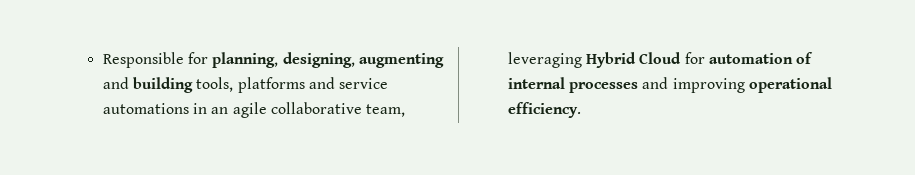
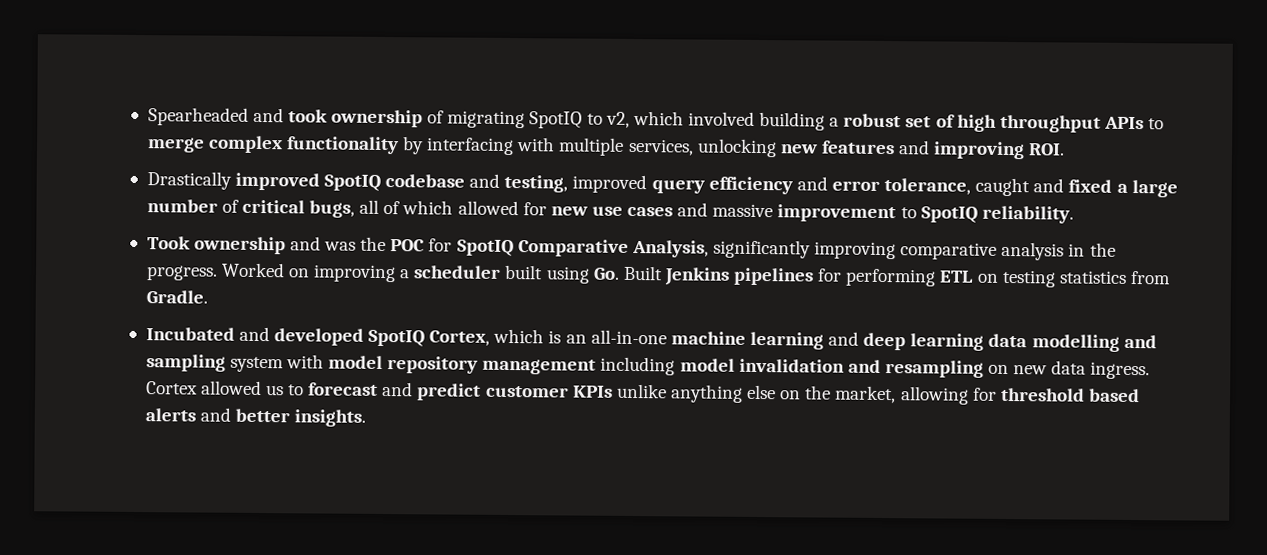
[102,52,444,68] [102,77,389,93] [102,102,406,118] [507,52,814,68] [507,77,832,93] [507,102,581,118] Responsible for planning, designing, augmenting and building tools, platforms and service automations in an agile collaborative team, leveraging Hybrid Cloud for automation of internal processes and improving operational efficiency. -> [147,107,1165,133] [146,135,1066,160] [146,171,1178,198] [146,199,1074,224] [146,236,1116,261] [145,262,1172,288] [145,290,208,304] [145,326,1157,352] [145,354,1151,380] [145,380,1141,405] [144,407,367,427] Spearheaded and took ownership of migrating SpotIQ to v2, which involved building a robust set of high throughput APIs to merge complex functionality by interfacing with multiple services, unlocking new features and improving ROI. // Drastically improved SpotIQ codebase and testing, improved query efficiency and error tolerance, caught and fixed a large number of critical bugs, all of which allowed for new use cases and massive improvement to SpotIQ reliability. // Took ownership and was the POC for SpotIQ Comparative Analysis, significantly improving comparative analysis in the progress. Worked on improving a scheduler built using Go. Built Jenkins pipelines for performing ETL on testing statistics from Gradle. // Incubated and developed SpotIQ Cortex, which is an all-in-one machine learning and deep learning data modelling and sampling system with model repository management including model invalidation and resampling on new data ingress. Cortex allowed us to forecast and predict customer KPIs unlike anything else on the market, allowing for threshold based alerts and better insights.

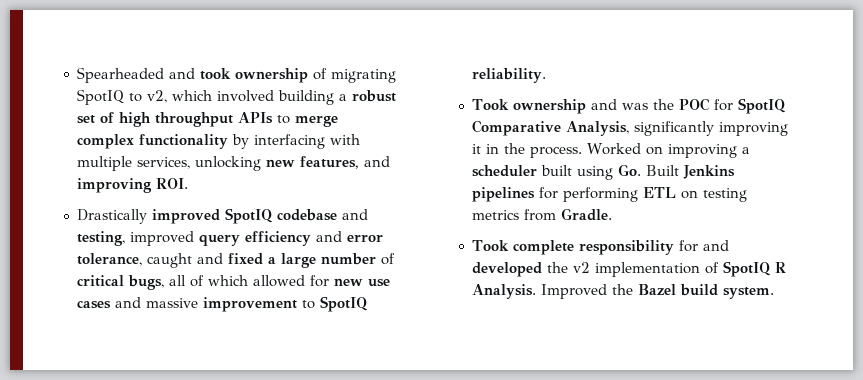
[821,140,895,155] features -> [300,156,360,169] features,
[900,241,1065,261] comparative analysis -> [472,144,482,154] it
[145,265,218,281] progress. -> [530,146,583,158] process.
[1058,270,1127,284] statistics -> [472,210,520,220] metrics
[145,326,1157,352] [145,354,1151,380] [145,380,1141,405] [144,407,367,427] Incubated and developed SpotIQ Cortex, which is an all-in-one machine learning and deep learning data modelling and sampling system with model repository management including model invalidation and resampling on new data ingress. Cortex allowed us to forecast and predict customer KPIs unlike anything else on the market, allowing for threshold based alerts and better insights. -> [472,240,730,255] [472,261,787,277] [472,284,775,299] Took complete responsibility for and developed the v2 implementation of SpotIQ R Analysis. Improved the Bazel build system.

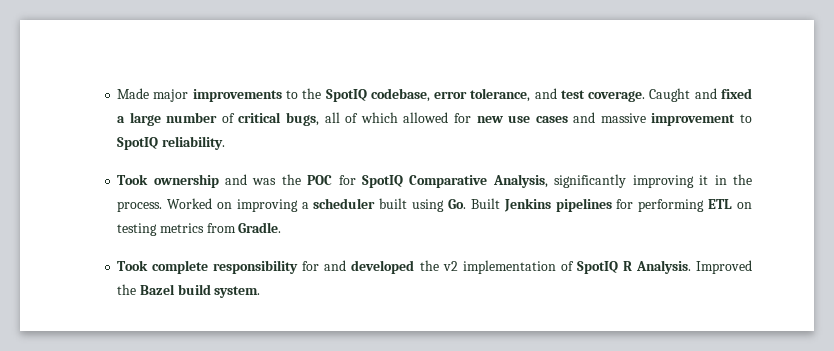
[77,67,397,83] [77,89,397,105] [77,112,339,127] [77,134,361,149] [77,156,391,171] [77,178,189,193] [77,208,369,224] [77,231,384,246] [77,253,193,268] Spearheaded and took ownership of migrating SpotIQ to v2, which involved building a robust set of high throughput APIs to merge complex functionality by interfacing with multiple services, unlocking new features, and improving ROI. // Drastically improved SpotIQ codebase and testing, improved query efficiency and error tolerance, caught -> [117,88,691,102] Made major improvements to the SpotIQ codebase, error tolerance, and test coverage. Caught

